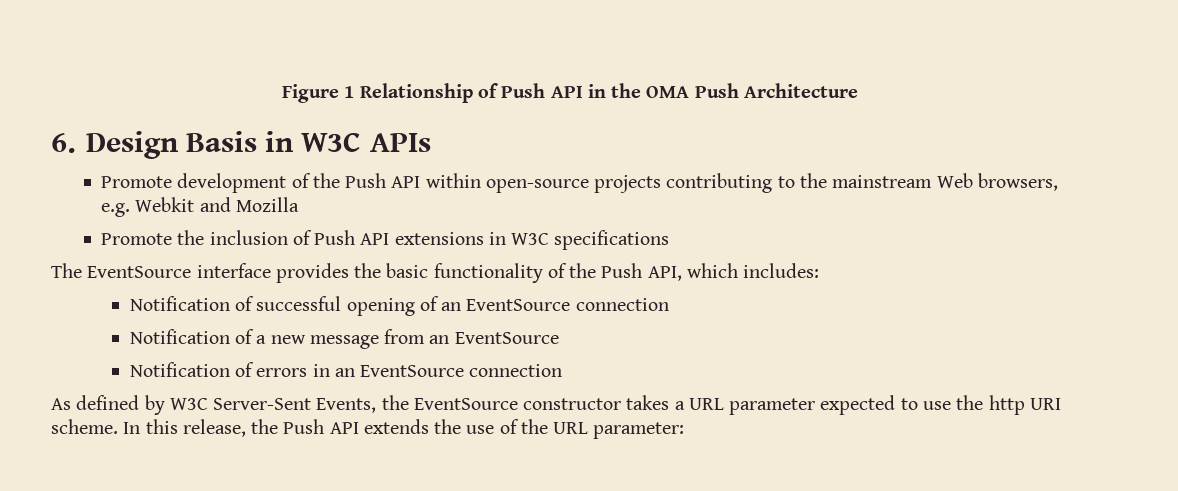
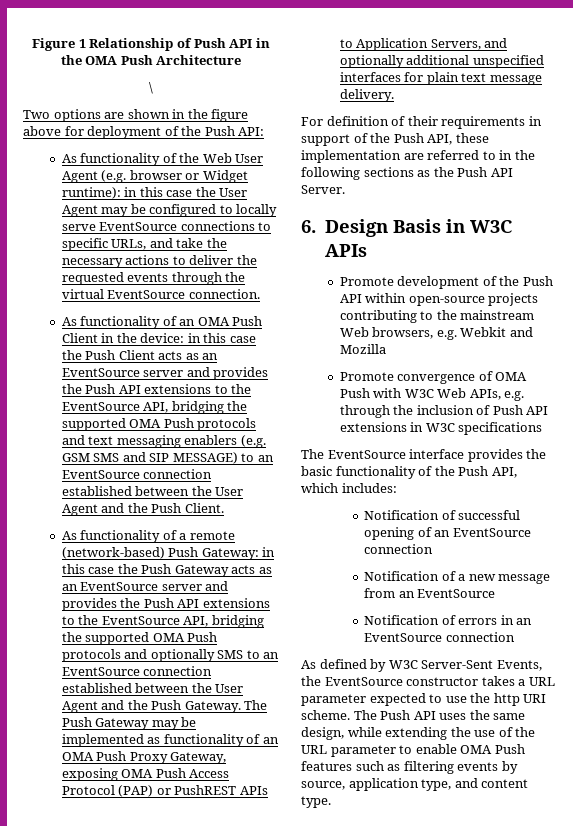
(858, 90) none -> [149,82,153,94] [23,109,249,122] [23,126,265,139] [61,153,264,166] [61,170,248,183] [61,187,248,199] [61,204,278,217] [61,221,272,231] [61,238,227,251] [61,255,257,268] [61,272,246,285] [61,289,260,299] [61,316,263,329] [61,333,256,343] [61,350,219,360] [61,367,269,380] [61,384,252,394] [61,401,248,414] [61,418,257,431] [61,435,266,448] [61,452,274,464] [61,469,213,479] [61,486,244,496] [61,503,224,516] [61,530,235,543] [61,547,276,560] [61,564,272,577] [61,581,229,591] [61,598,270,611] [61,615,264,628] [61,632,218,645] [61,649,280,662] [61,666,213,676] [61,683,244,693] [61,700,268,713] [61,717,197,730] [61,734,279,747] [61,751,227,764] [61,768,230,781] [61,785,268,797] [339,38,508,51] [339,55,544,68] [339,72,542,85] [339,89,394,102] [301,116,542,129] [301,133,489,146] [301,150,535,163] [301,167,513,180] [301,185,345,194] // \ // Two options are shown in the figure above for deployment of the Push API: // As functionality of the Web User Agent (e.g. browser or Widget runtime): in this case the User Agent may be configured to locally serve EventSource connections to specific URLs, and take the necessary actions to deliver the requested events through the virtual EventSource connection. // As functionality of an OMA Push Client in the device: in this case the Push Client acts as an EventSource server and provides the Push API extensions to the EventSource API, bridging the supported OMA Push protocols and text messaging enablers (e.g. GSM SMS and SIP MESSAGE) to an EventSource connection established between the User Agent and the Push Client. // As functionality of a remote (network-based) Push Gateway: in this case the Push Gateway acts as an EventSource server and provides the Push API extensions to the EventSource API, bridging the supported OMA Push protocols and optionally SMS to an EventSource connection established between the User Agent and the Push Gateway. The Push Gateway may be implemented as functionality of an OMA Push Proxy Gateway, exposing OMA Push Access Protocol (PAP) or PushREST APIs to Application Servers, and optionally additional unspecified interfaces for plain text message delivery. // For definition of their requirements in support of the Push API, these implementation are referred to in the following sections as the Push API Server.
(173, 239) none -> [397,371,528,384] [339,388,525,401] [339,405,390,418] convergence of OMA Push with W3C Web APIs, e.g. through
[123,419,429,437] In this release, the Push API extends -> [353,710,526,720] [301,727,448,740] The Push API uses the same design, while extending
[593,422,685,439] parameter: -> [330,744,525,757] [301,761,518,774] [301,778,529,791] [301,796,331,808] parameter to enable OMA Push features such as filtering events by source, application type, and content type.

